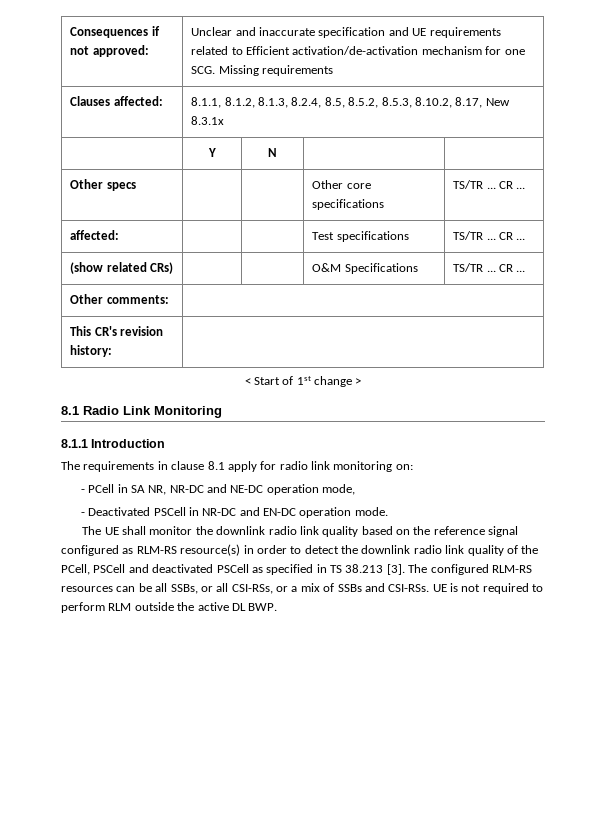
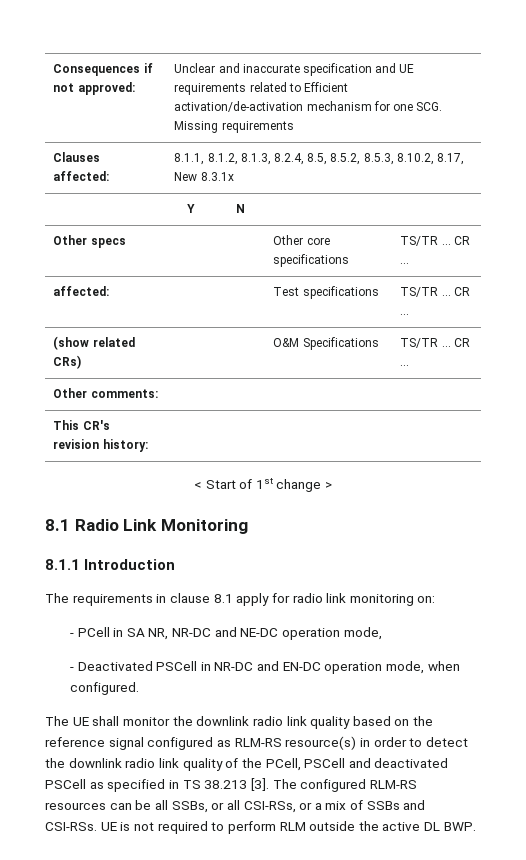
[354,507,388,516] mode. -> [386,661,460,674] [69,682,139,695] mode, when configured.

